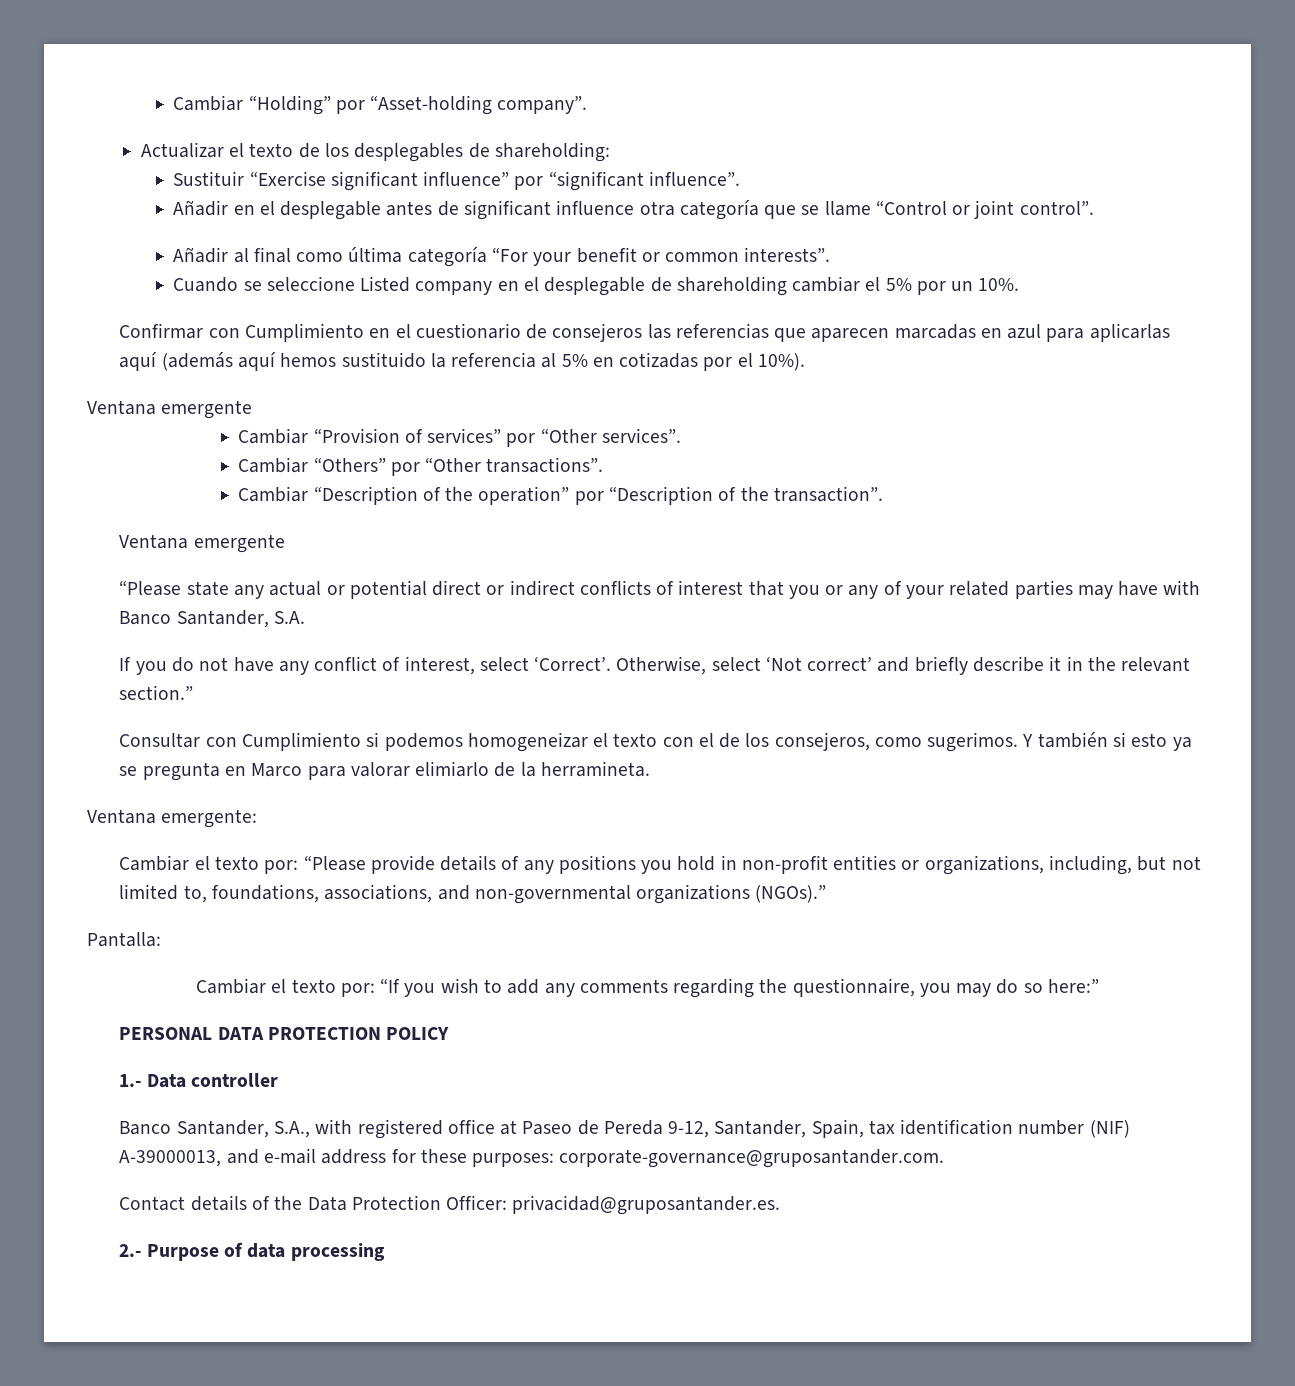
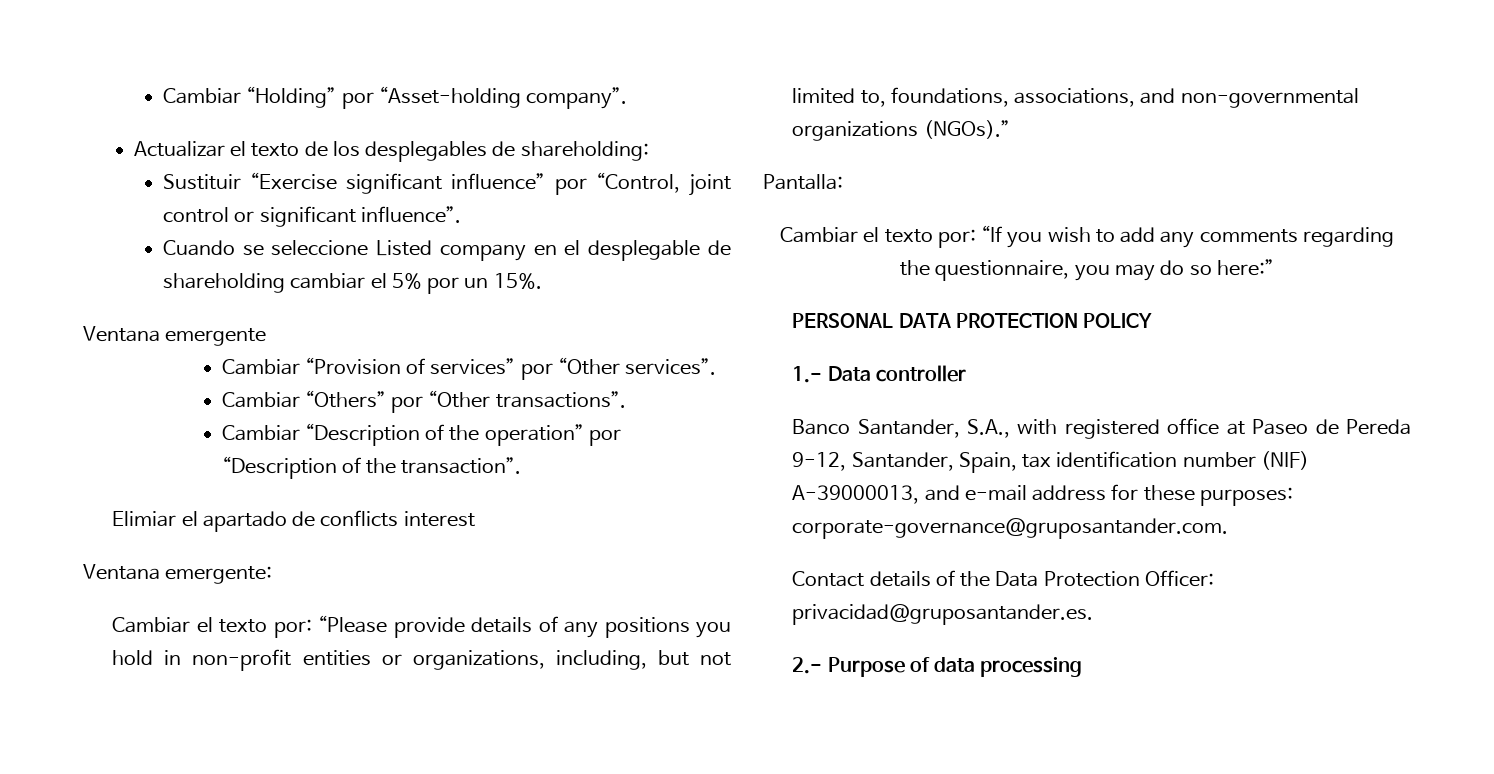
[548,171,741,191] [173,200,1094,220] [173,247,831,267] “significant influence”. // Añadir en el desplegable antes de significant influence otra categoría que se llame “Control or joint control”. // Añadir al final como última categoría “For your benefit or common interests”. -> [595,172,731,196] [162,206,461,227] “Control, joint control or significant influence”.
[978,278,1020,291] [119,323,1170,342] [119,352,805,371] 10%. // Confirmar con Cumplimiento en el cuestionario de consejeros las referencias que aparecen marcadas en azul para aplicarlas aquí (además aquí hemos sustituido la referencia al 5% en cotizadas por el 10%). -> [493,273,542,289] 15%.
[119,534,285,553] [119,580,1201,599] [119,610,306,628] [119,656,1191,675] [119,685,194,700] [119,732,1192,752] [119,761,650,781] Ventana emergente // “Please state any actual or potential direct or indirect conflicts of interest that you or any of your related parties may have with Banco Santander, S.A. // If you do not have any conflict of interest, select ‘Correct’. Otherwise, select ‘Not correct’ and briefly describe it in the relevant section.” // Consultar con Cumplimiento si podemos homogeneizar el texto con el de los consejeros, como sugerimos. Y también si esto ya se pregunta en Marco para valorar elimiarlo de la herramineta. -> [112,510,475,532] Elimiar el apartado de conflicts interest

